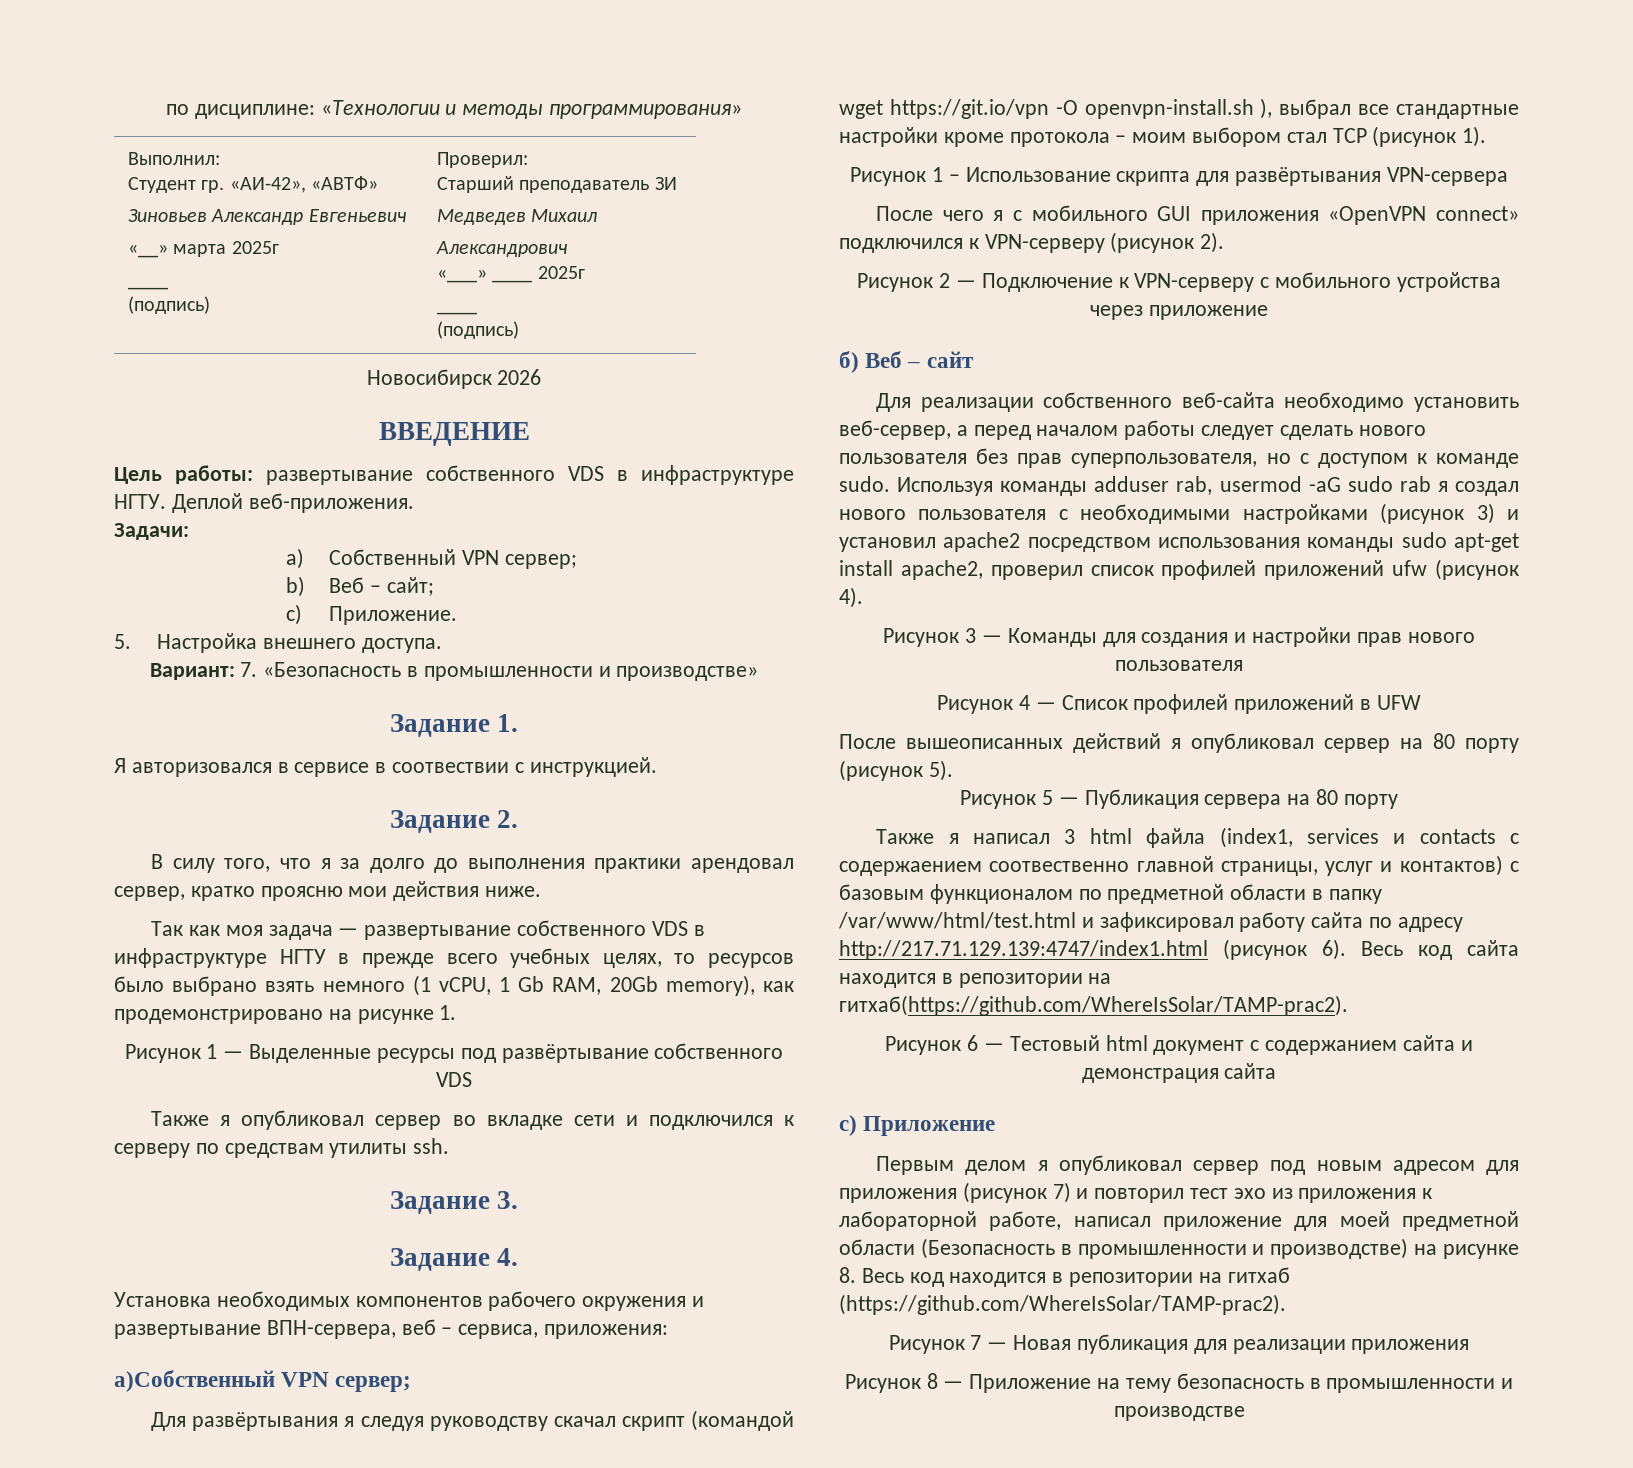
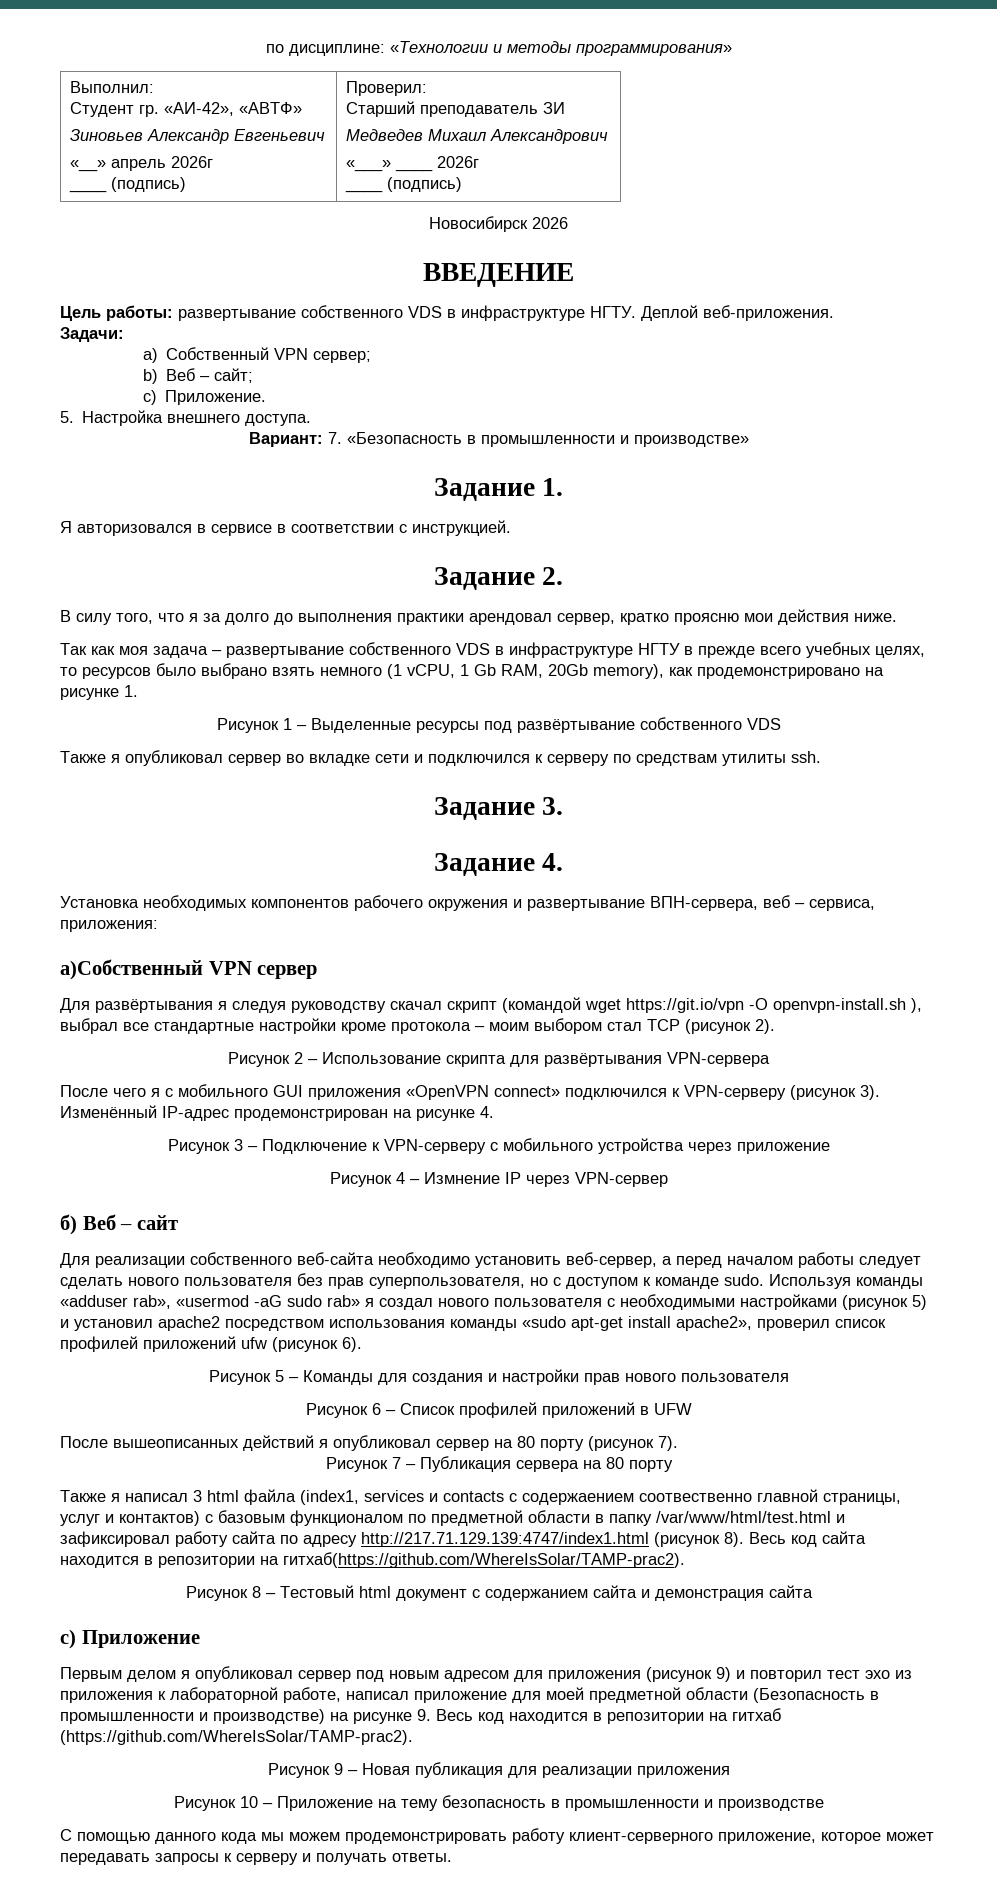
[173,241,279,257] [128,286,169,290] марта 2025г // ____ // -> [110,156,213,171] [68,189,107,193] апрель 2026г // ____
(598, 215) // -> (486, 135) none
[537,266,585,279] [437,311,478,315] 2025г // ____ // -> [436,156,479,168] [344,189,383,193] 2026г // ____
[392,762,510,773] соотвествии -> [291,524,394,533] соответствии
[338,928,359,936] — -> [212,650,222,655] –
[223,1051,244,1059] — -> [296,725,307,730] –
[335,1376,412,1392] сервер; -> [257,965,318,979] сервер
[1462,126,1487,147] [850,167,943,186] 1). // Рисунок 1 -> [755,1019,775,1034] [228,1052,303,1067] 2). // Рисунок 2
[1200,232,1225,253] [857,273,976,292] 2). // Рисунок 2 — -> [860,1085,880,1100] [60,1105,494,1121] [167,1139,258,1154] 3). Изменённый IP-адрес продемонстрирован на рисунке 4. // Рисунок 3 –
(1268, 312) none -> [329,1172,668,1187] // Рисунок 4 – Измнение IP через VPN-сервер
[1094,476,1302,495] adduser rab, usermod -> [60,1295,249,1309] «adduser rab», «usermod
[1399,476,1431,492] rab -> [327,1295,360,1307] rab»
[1476,503,1495,524] 3) -> [912,1295,927,1310] 5)
[1401,532,1447,548] sudo -> [522,1316,566,1328] «sudo
[900,560,983,580] apache2, -> [676,1316,752,1331] apache2»,
[839,587,863,608] [883,628,1002,647] 4). // Рисунок 3 — -> [342,1337,362,1352] [208,1370,299,1385] 6). // Рисунок 5 –
[1018,695,1056,710] 4 — -> [371,1403,396,1415] 6 –
[928,760,953,781] [960,790,1079,809] 5). // Рисунок 5 — -> [658,1436,678,1451] [325,1457,416,1472] 7). // Рисунок 7 –
[1322,939,1346,960] 6). -> [724,1532,744,1547] 8).
[967,1035,1004,1051] 6 — -> [251,1586,276,1598] 8 –
[1052,1182,1071,1203] 7) -> [716,1667,731,1682] 9)
[839,1267,856,1283] 8. -> [417,1709,431,1721] 9.
[970,1335,1008,1350] 7 — -> [333,1763,358,1775] 9 –
[926,1373,964,1389] 8 — -> [239,1796,273,1808] 10 –
(1245, 1413) none -> [60,1828,934,1844] [60,1853,452,1865] // С помощью данного кода мы можем продемонстрировать работу клиент-серверного приложение, которое может передавать запросы к серверу и получать ответы.

